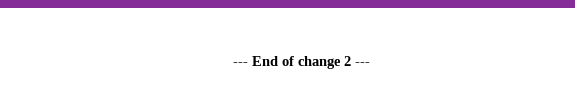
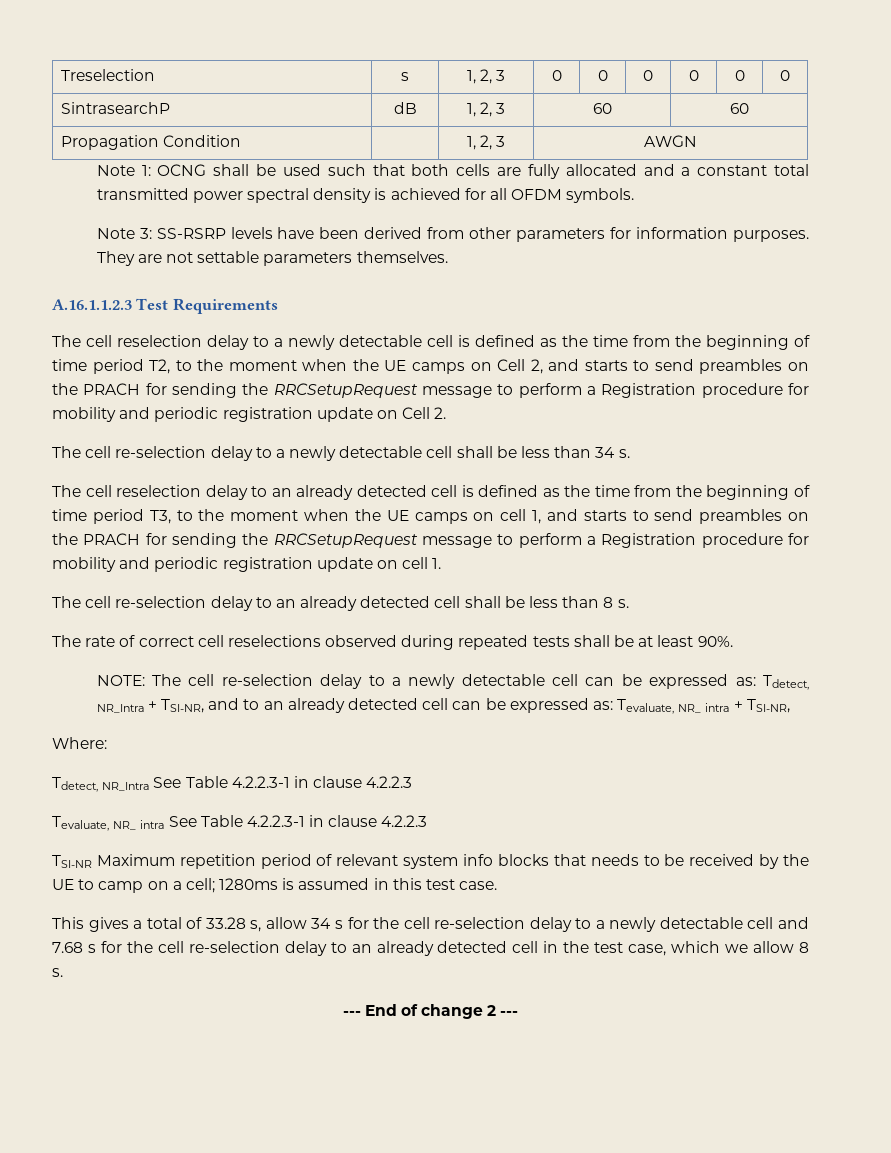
(232, 64) none -> [60,69,155,81] [401,72,409,81] [466,69,506,84] [551,70,562,81] [597,70,608,81] [643,70,653,81] [688,70,699,81] [734,70,745,81] [780,70,790,81] [60,102,170,114] [393,102,417,114] [466,102,506,117] [592,103,612,114] [729,103,749,114] [60,135,241,150] [466,135,506,150] [644,135,697,147] [96,164,809,179] [96,188,635,203] [96,227,809,242] [96,251,448,266] [52,298,278,314] [52,335,810,350] [52,359,809,374] [52,383,810,398] [52,407,447,422] [52,446,630,461] [52,485,810,500] [52,509,810,524] [52,533,810,548] [52,557,442,572] [52,596,629,611] [52,635,733,650] [96,674,809,690] [96,698,790,714] [52,737,107,749] [52,776,413,792] [52,815,428,831] [52,854,810,869] [52,878,498,893] [52,917,809,932] [52,941,809,956] [52,968,63,977] Treselection | s | 1, 2, 3 | 0 | 0 | 0 | 0 | 0 | 0 // SintrasearchP | dB | 1, 2, 3 | 60 | 60 // Propagation Condition | | 1, 2, 3 | AWGN // Note 1: OCNG shall be used such that both cells are fully allocated and a constant total transmitted power spectral density is achieved for all OFDM symbols. // Note 3: SS-RSRP levels have been derived from other parameters for information purposes. They are not settable parameters themselves. // A.16.1.1.2.3 Test Requirements // The cell reselection delay to a newly detectable cell is defined as the time from the beginning of time period T2, to the moment when the UE camps on Cell 2, and starts to send preambles on the PRACH for sending the RRCSetupRequest message to perform a Registration procedure for mobility and periodic registration update on Cell 2. // The cell re-selection delay to a newly detectable cell shall be less than 34 s. // The cell reselection delay to an already detected cell is defined as the time from the beginning of time period T3, to the moment when the UE camps on cell 1, and starts to send preambles on the PRACH for sending the RRCSetupRequest message to perform a Registration procedure for mobility and periodic registration update on cell 1. // The cell re-selection delay to an already detected cell shall be less than 8 s. // The rate of correct cell reselections observed during repeated tests shall be at least 90%. // NOTE: The cell re-selection delay to a newly detectable cell can be expressed as: Tdetect, NR_Intra + TSI-NR, and to an already detected cell can be expressed as: Tevaluate, NR_ intra + TSI-NR, // Where: // Tdetect, NR_Intra See Table 4.2.2.3-1 in clause 4.2.2.3 // Tevaluate, NR_ intra See Table 4.2.2.3-1 in clause 4.2.2.3 // TSI-NR Maximum repetition period of relevant system info blocks that needs to be received by the UE to camp on a cell; 1280ms is assumed in this test case. // This gives a total of 33.28 s, allow 34 s for the cell re-selection delay to a newly detectable cell and 7.68 s for the cell re-selection delay to an already detected cell in the test case, which we allow 8 s. //

